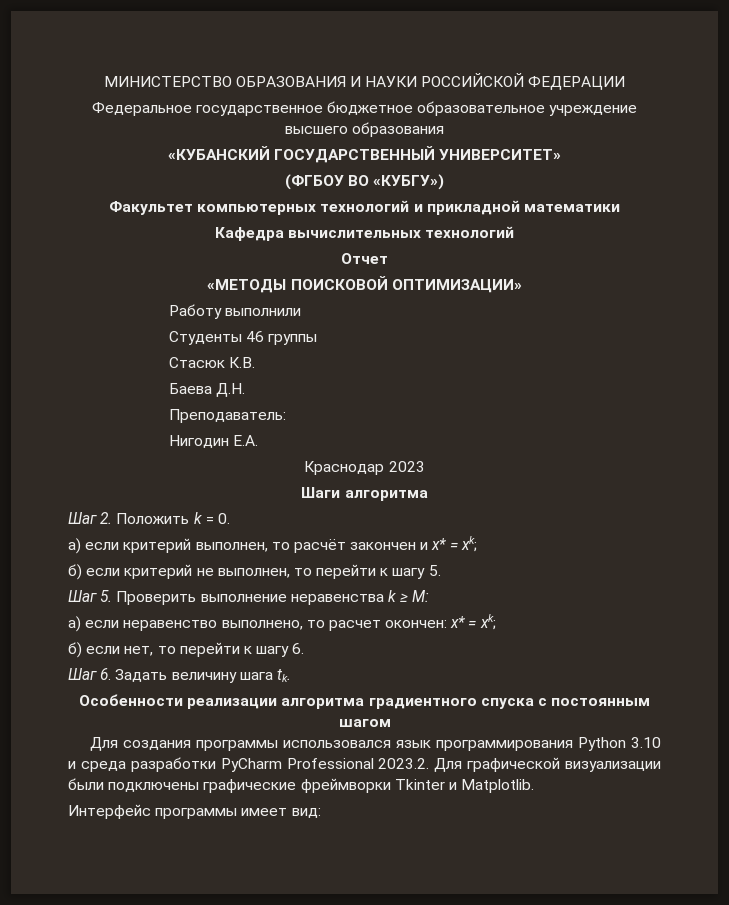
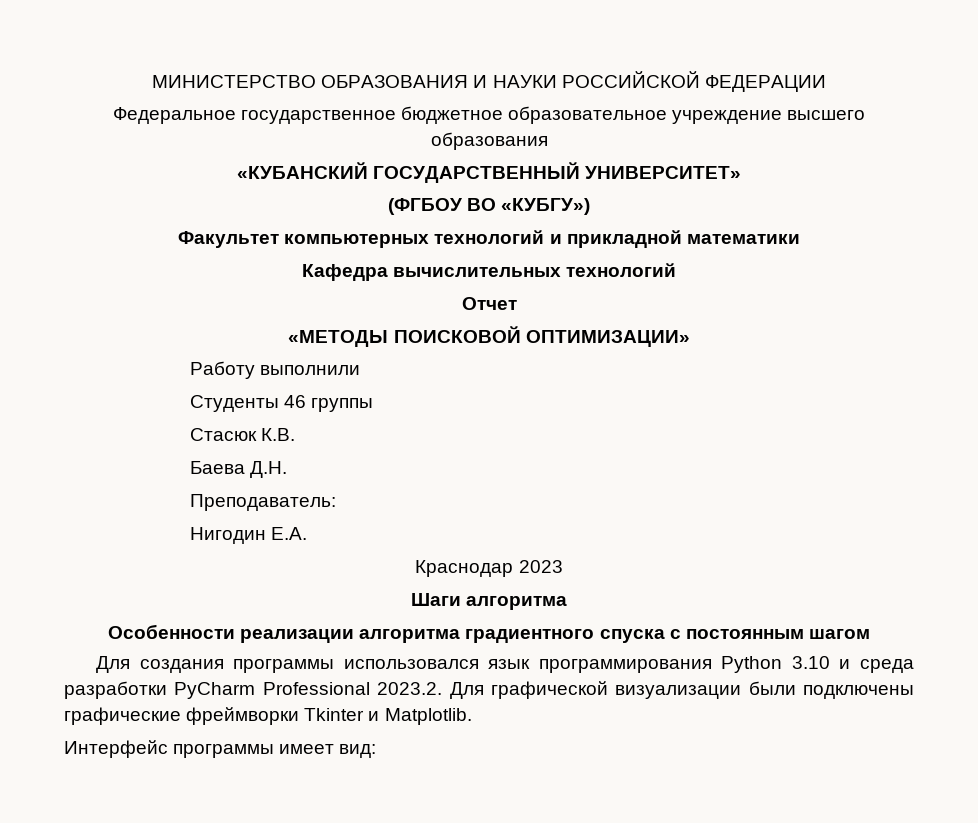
[68,512,230,524] [68,536,477,554] [68,564,441,580] [68,590,430,605] [68,614,496,632] [68,642,305,658] [68,668,291,683] // Шаг 2. Положить k = 0. // а) если критерий выполнен, то расчёт закончен и х* = xk; // б) если критерий не выполнен, то перейти к шагу 5. // Шаг 5. Проверить выполнение неравенства k ≥ M: // а) если неравенство выполнено, то расчет окончен: х* = xk; // б) если нет, то перейти к шагу 6. // Шаг 6. Задать величину шага tk. -> (568, 603) none

